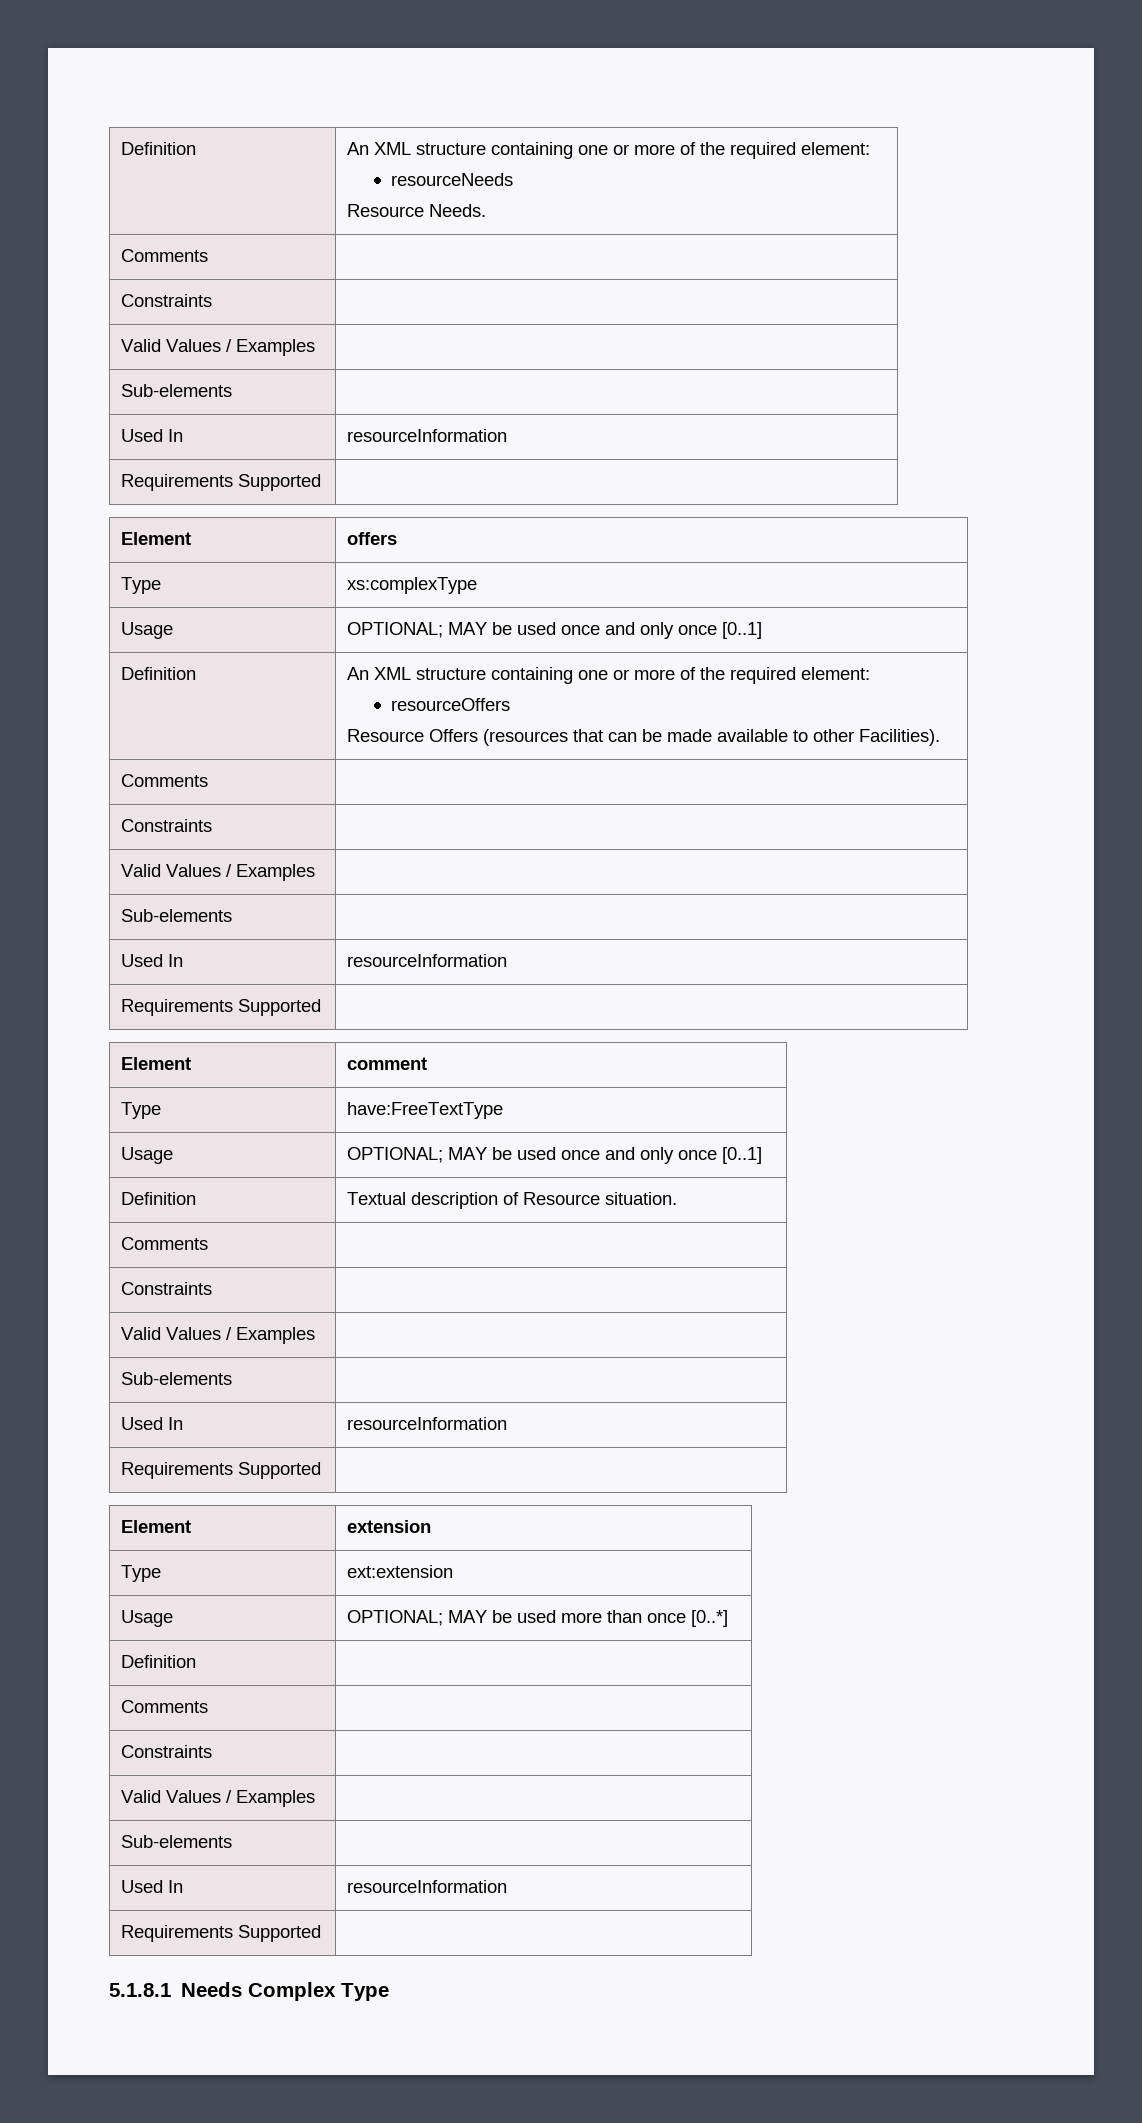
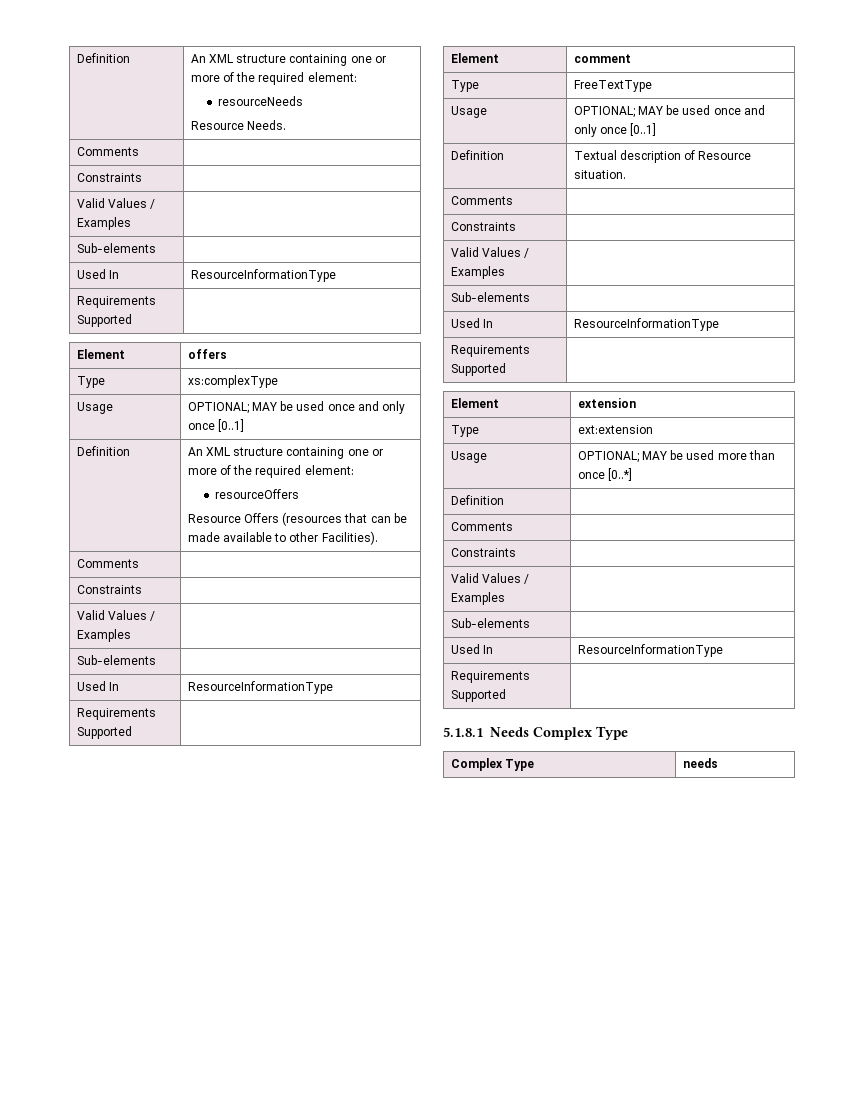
[346,429,507,442] resourceInformation -> [190,269,336,282] ResourceInformationType
[346,954,507,967] resourceInformation -> [187,681,333,694] ResourceInformationType
[346,1102,503,1119] have:FreeTextType -> [573,80,652,92] FreeTextType
[346,1417,507,1430] resourceInformation -> [573,318,719,331] ResourceInformationType
[346,1880,507,1893] resourceInformation -> [577,644,723,657] ResourceInformationType
(390, 1992) none -> [450,758,534,771] [682,758,718,768] // Complex Type | needs

